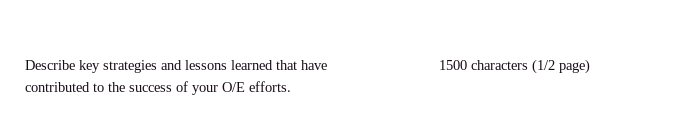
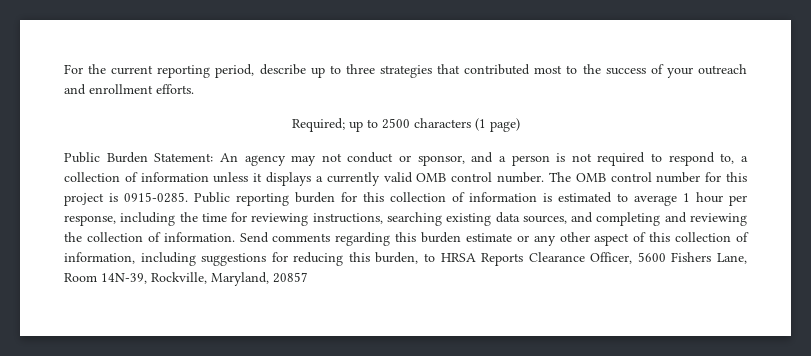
[25,60,327,73] [25,82,90,92] Describe key strategies and lessons learned that have contributed -> [64,64,563,78] For the current reporting period, describe up to three strategies that contributed most
[222,81,291,92] [438,59,590,74] O/E efforts. // 1500 characters (1/2 page) -> [697,64,747,75] [64,84,194,95] [291,118,520,132] [64,152,749,166] [64,172,747,186] [64,192,747,206] [64,212,748,226] [64,232,749,246] [64,252,747,266] [64,272,308,286] outreach and enrollment efforts. // Required; up to 2500 characters (1 page) // Public Burden Statement: An agency may not conduct or sponsor, and a person is not required to respond to, a collection of information unless it displays a currently valid OMB control number. The OMB control number for this project is 0915-0285. Public reporting burden for this collection of information is estimated to average 1 hour per response, including the time for reviewing instructions, searching existing data sources, and completing and reviewing the collection of information. Send comments regarding this burden estimate or any other aspect of this collection of information, including suggestions for reducing this burden, to HRSA Reports Clearance Officer, 5600 Fishers Lane, Room 14N-39, Rockville, Maryland, 20857

